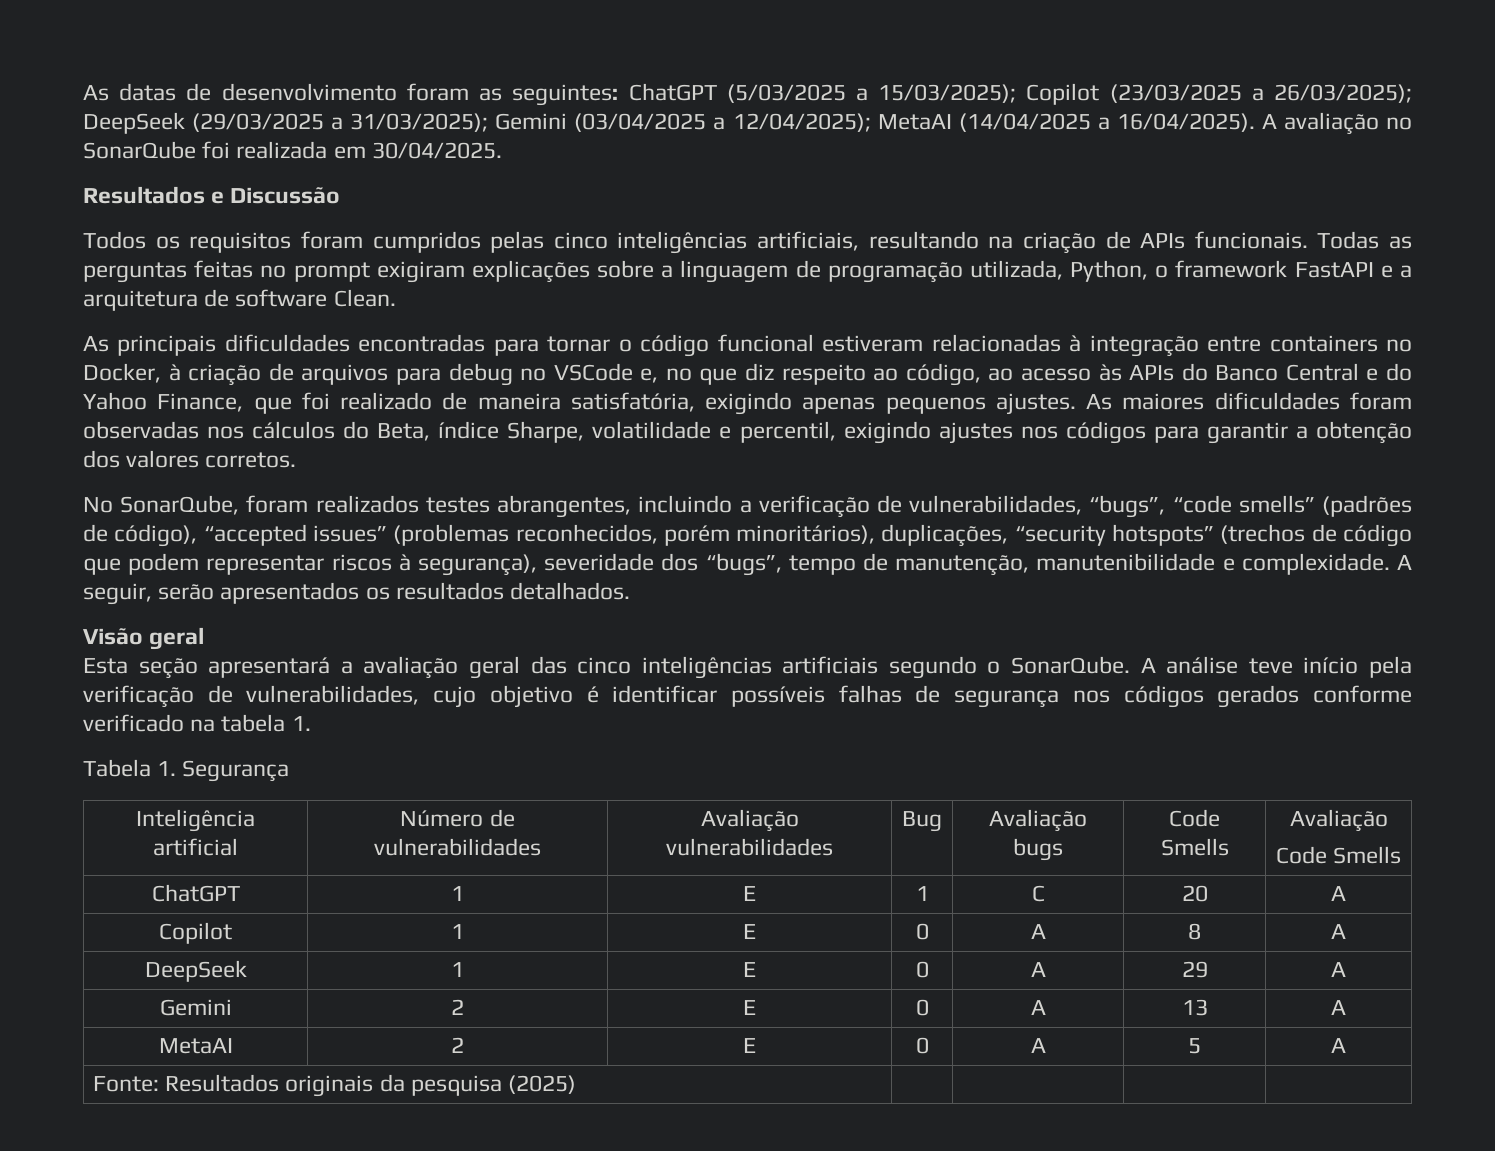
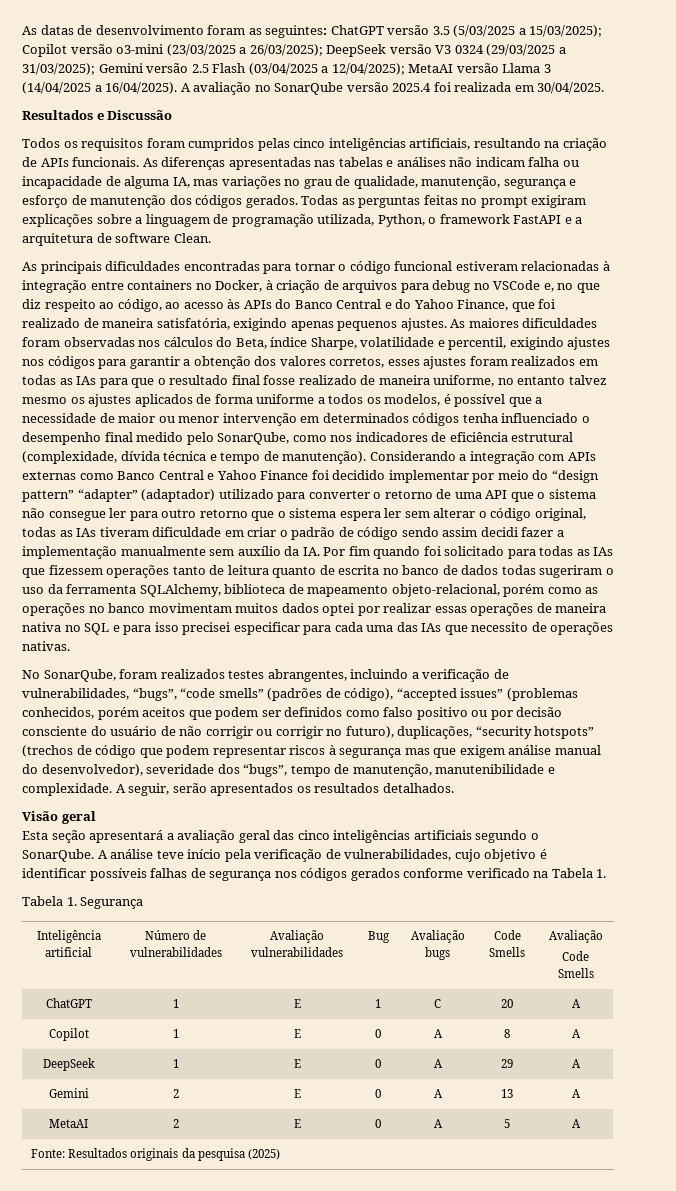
(717, 92) none -> [387,25,450,35] versão 3.5
(1100, 94) none -> [70,44,164,54] versão o3-mini
(185, 123) none -> [389,44,484,54] versão V3 0324
(568, 121) none -> [146,63,246,73] versão 2.5 Flash
(952, 122) none -> [456,63,551,73] versão Llama 3
(196, 150) none -> [346,82,432,92] versão 2025.4
(1308, 240) none -> [142,157,579,170] [22,176,577,189] [22,195,298,208] As diferenças apresentadas nas tabelas e análises não indicam falha ou incapacidade de alguma IA, mas variações no grau de qualidade, manutenção, segurança e esforço de manutenção dos códigos gerados.
[205,452,297,468] corretos. -> [329,356,598,369] [22,375,607,388] [22,394,543,407] [22,413,590,426] [22,432,574,445] [22,451,596,464] [22,470,599,483] [22,489,596,502] [22,508,586,521] [22,527,564,540] [22,546,614,559] [22,565,614,578] [22,584,599,597] [22,603,607,616] [22,622,614,635] [22,641,70,651] corretos, esses ajustes foram realizados em todas as IAs para que o resultado final fosse realizado de maneira uniforme, no entanto talvez mesmo os ajustes aplicados de forma uniforme a todos os modelos, é possível que a necessidade de maior ou menor intervenção em determinados códigos tenha influenciado o desempenho final medido pelo SonarQube, como nos indicadores de eficiência estrutural (complexidade, dívida técnica e tempo de manutenção). Considerando a integração com APIs externas como Banco Central e Yahoo Finance foi decidido implementar por meio do “design pattern” “adapter” (adaptador) utilizado para converter o retorno de uma API que o sistema não consegue ler para outro retorno que o sistema espera ler sem alterar o código original, todas as IAs tiveram dificuldade em criar o padrão de código sendo assim decidi fazer a implementação manualmente sem auxílio da IA. Por fim quando foi solicitado para todas as IAs que fizessem operações tanto de leitura quanto de escrita no banco de dados todas sugeriram o uso da ferramenta SQLAlchemy, biblioteca de mapeamento objeto-relacional, porém como as operações no banco movimentam muitos dados optei por realizar essas operações de maneira nativa no SQL e para isso precisei especificar para cada uma das IAs que necessito de operações nativas.
[515,524,876,546] reconhecidos, porém minoritários), -> [22,707,563,720] [22,726,394,739] conhecidos, porém aceitos que podem ser definidos como falso positivo ou por decisão consciente do usuário de não corrigir ou corrigir no futuro),
[417,554,537,576] segurança), -> [339,745,601,758] [22,764,143,776] segurança mas que exigem análise manual do desenvolvedor),
[221,714,286,732] tabela -> [551,868,593,878] Tabela

